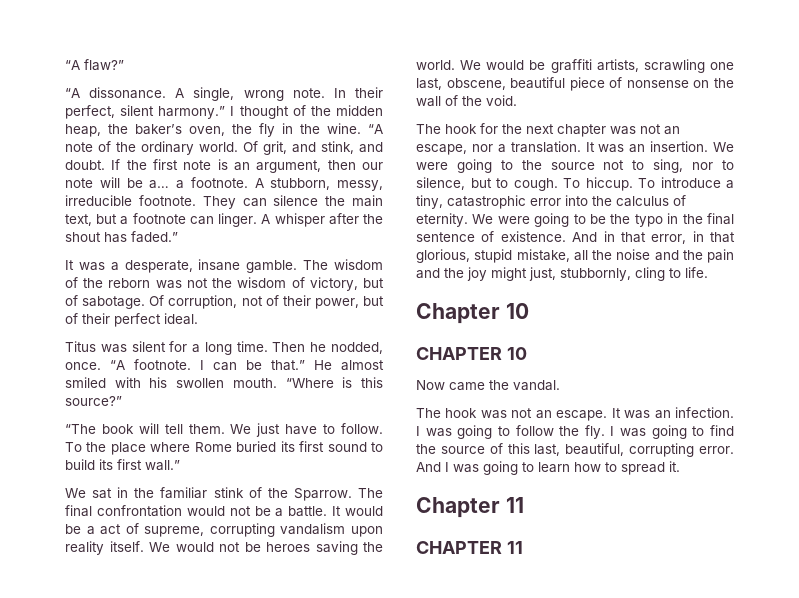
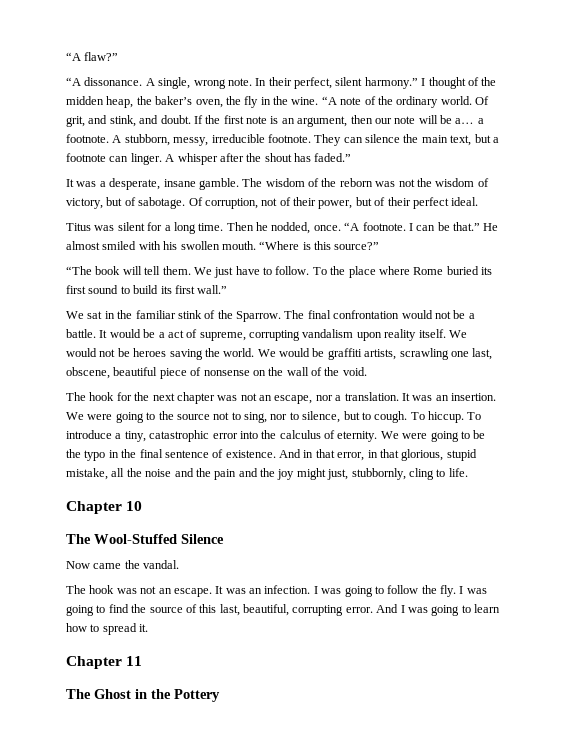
[416,347,527,360] CHAPTER 10 -> [66,534,224,544] The Wool-Stuffed Silence
[416,541,523,554] CHAPTER 11 -> [66,689,220,702] The Ghost in the Pottery

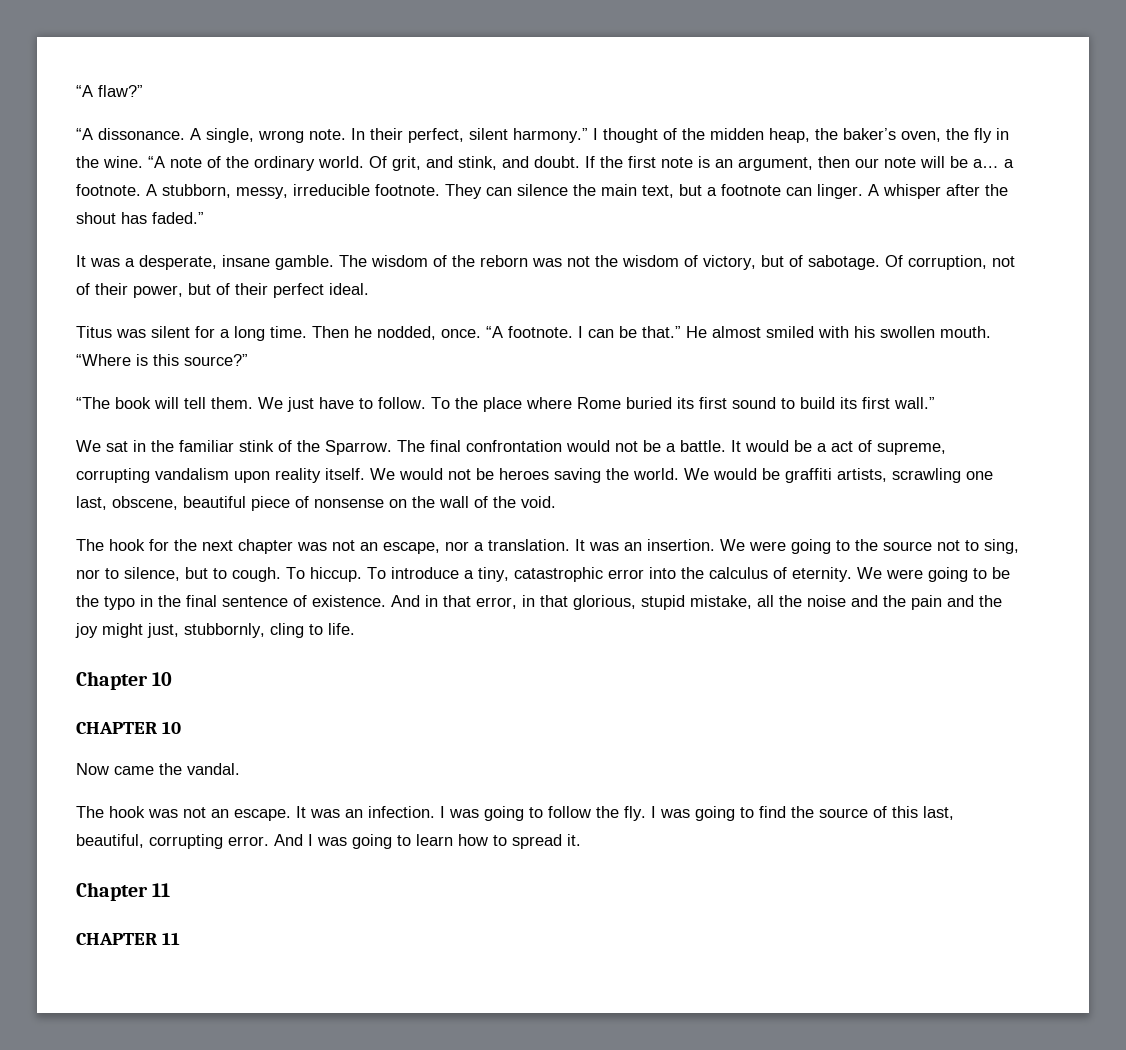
[66,534,224,544] The Wool-Stuffed Silence -> [76,721,181,734] CHAPTER 10
[66,689,220,702] The Ghost in the Pottery -> [76,932,180,945] CHAPTER 11

